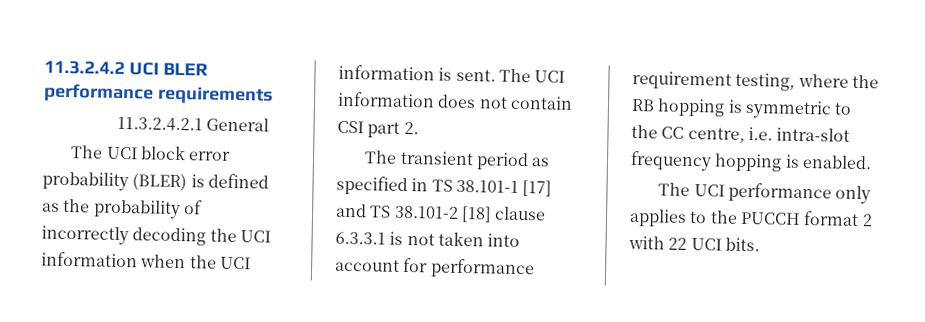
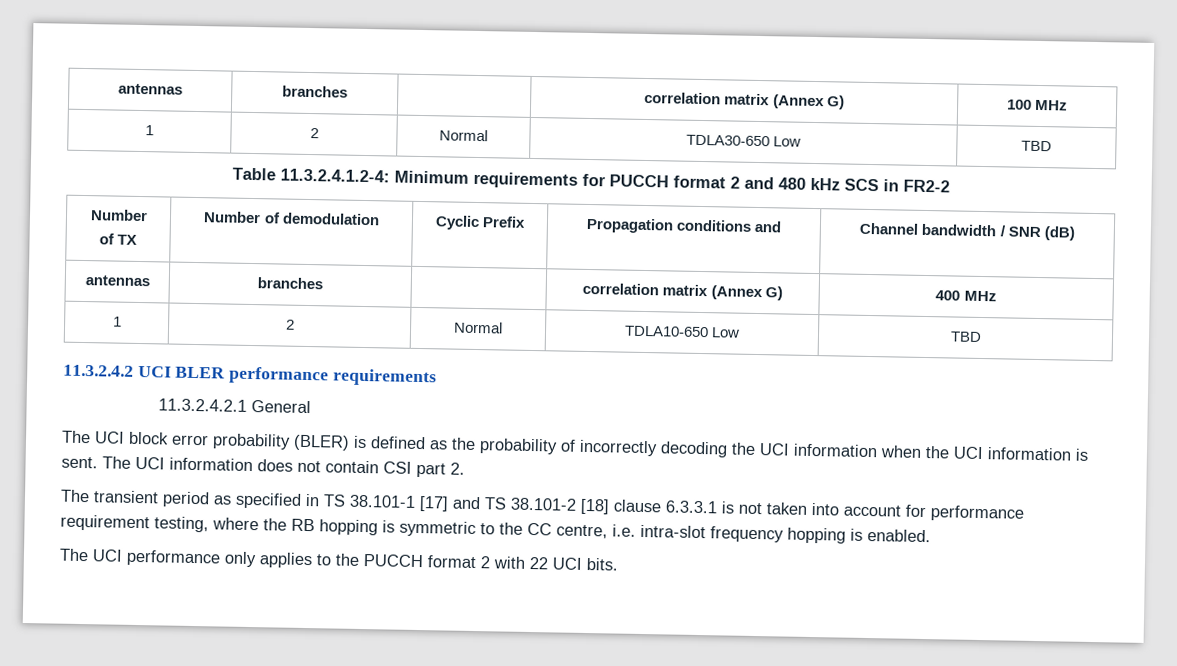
(44, 68) none -> [118,83,183,95] [282,85,348,98] [644,91,845,110] [1006,99,1069,111] [145,125,154,136] [309,128,319,139] [439,129,488,142] [685,134,802,147] [1021,140,1052,152] [232,167,950,193] [89,209,148,222] [98,233,138,245] [203,211,380,226] [434,215,527,231] [585,217,783,234] [859,222,1075,241] [84,275,150,287] [257,277,323,290] [582,282,783,301] [935,290,997,302] [112,316,122,327] [285,319,295,330] [453,321,503,334] [623,325,741,338] [949,331,982,342] antennas | branches | | correlation matrix (Annex G) | 100 MHz // 1 | 2 | Normal | TDLA30-650 Low | TBD // Table 11.3.2.4.1.2-4: Minimum requirements for PUCCH format 2 and 480 kHz SCS in FR2-2 // Number // of TX | Number of demodulation | Cyclic Prefix | Propagation conditions and | Channel bandwidth / SNR (dB) // antennas | branches | | correlation matrix (Annex G) | 400 MHz // 1 | 2 | Normal | TDLA10-650 Low | TBD //

